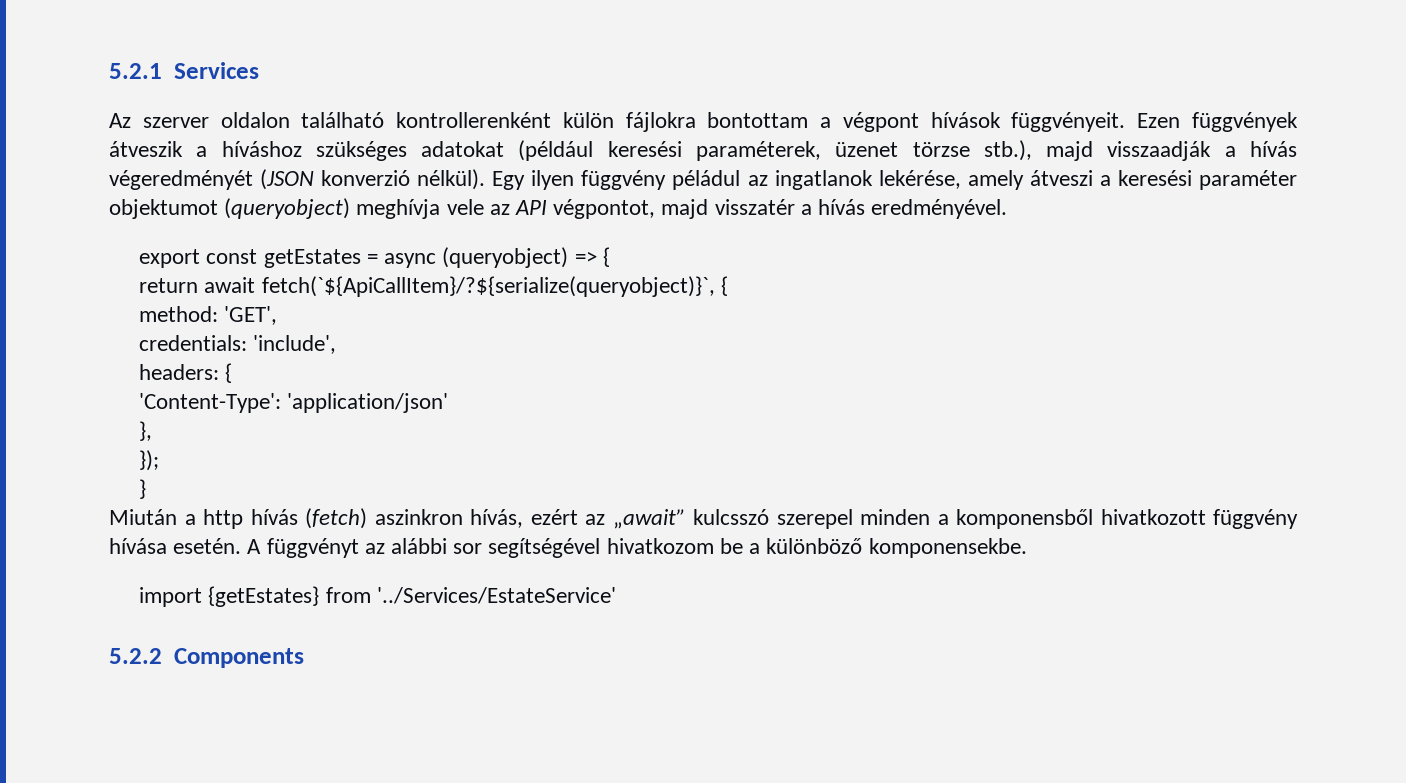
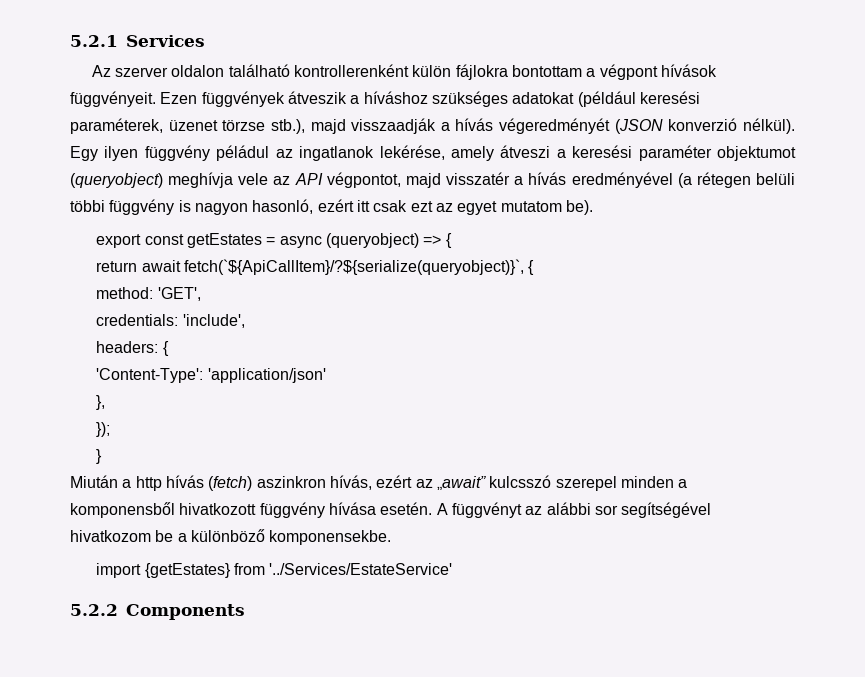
[871,199,1008,219] eredményével. -> [571,172,795,188] [70,199,593,215] eredményével (a rétegen belüli többi függvény is nagyon hasonló, ezért itt csak ezt az egyet mutatom be).

